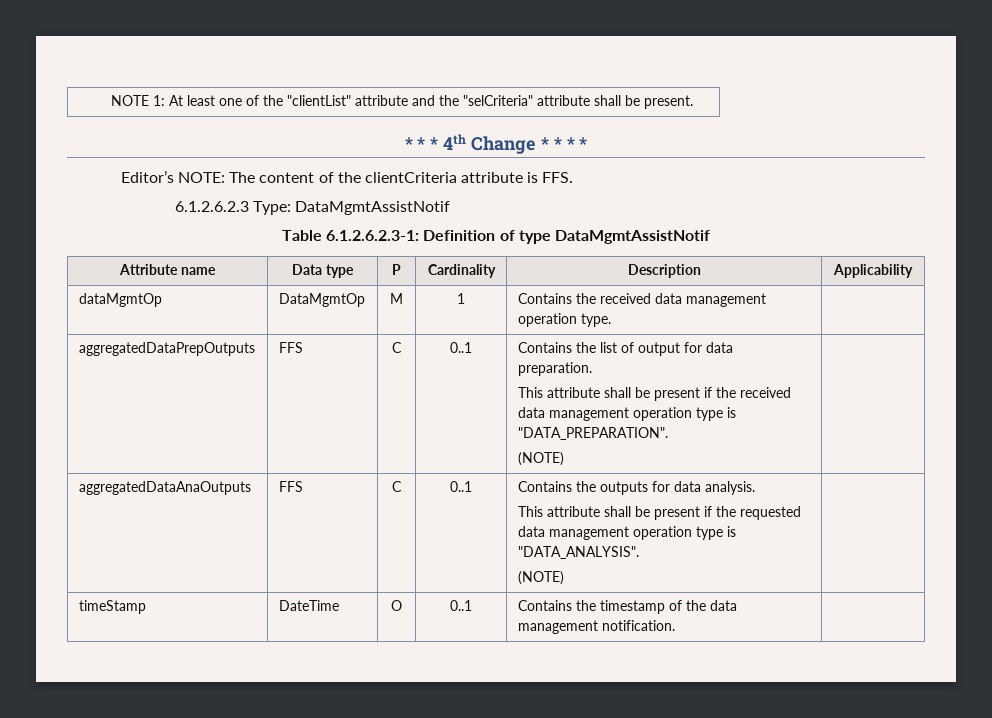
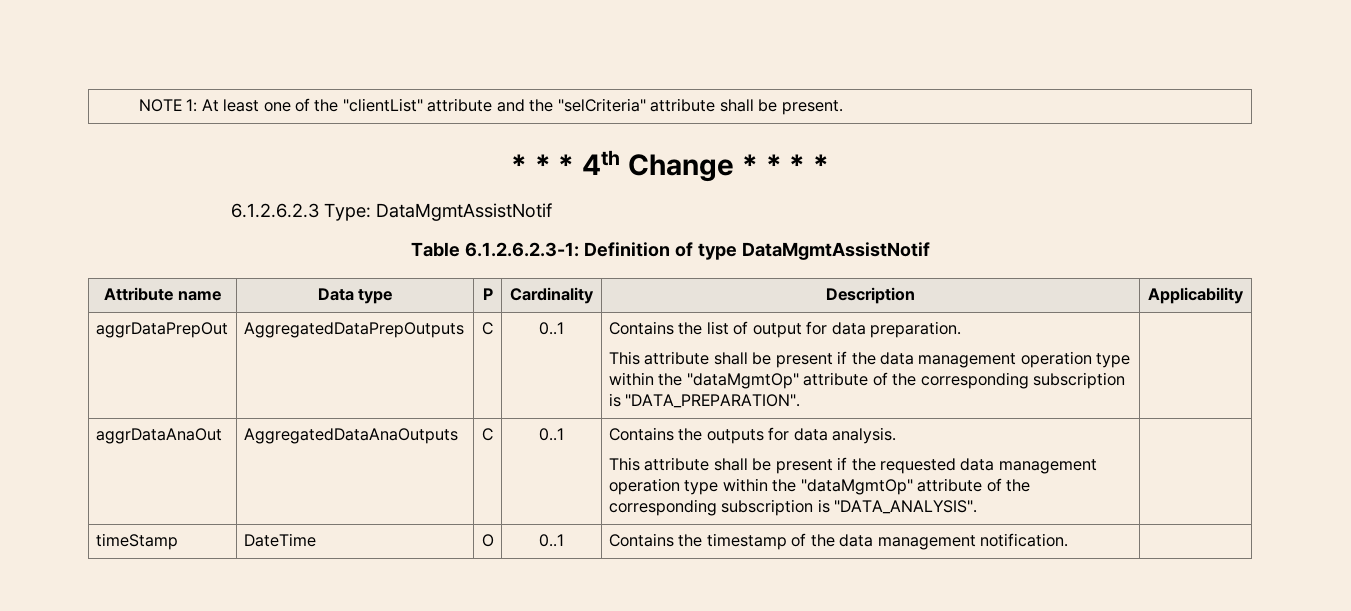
[120,170,574,183] // Editor’s NOTE: The content of the clientCriteria attribute is FFS. -> (830, 164) none
[78,293,162,307] [278,293,365,307] [390,293,403,304] [457,293,465,304] [517,293,766,307] [517,313,611,327] [78,342,255,356] [278,342,303,353] dataMgmtOp | DataMgmtOp | M | 1 | Contains the received data management operation type. | // aggregatedDataPrepOutputs | FFS -> [95,322,228,338] [243,322,464,338] aggrDataPrepOut | AggregatedDataPrepOutputs
[739,387,791,398] [517,407,723,421] received data management operation type -> [879,351,1131,368] [608,372,1125,389] data management operation type within the "dataMgmtOp" attribute of the corresponding subscription
[517,452,564,466] [78,481,251,495] [278,481,303,492] // (NOTE) | // aggregatedDataAnaOutputs | FFS -> [95,428,222,444] [243,428,458,444] | // aggrDataAnaOut | AggregatedDataAnaOutputs
(723, 533) none -> [722,478,1030,495] [608,499,814,516] within the "dataMgmtOp" attribute of the corresponding subscription
[517,571,564,585] // (NOTE) -> (978, 507) none

